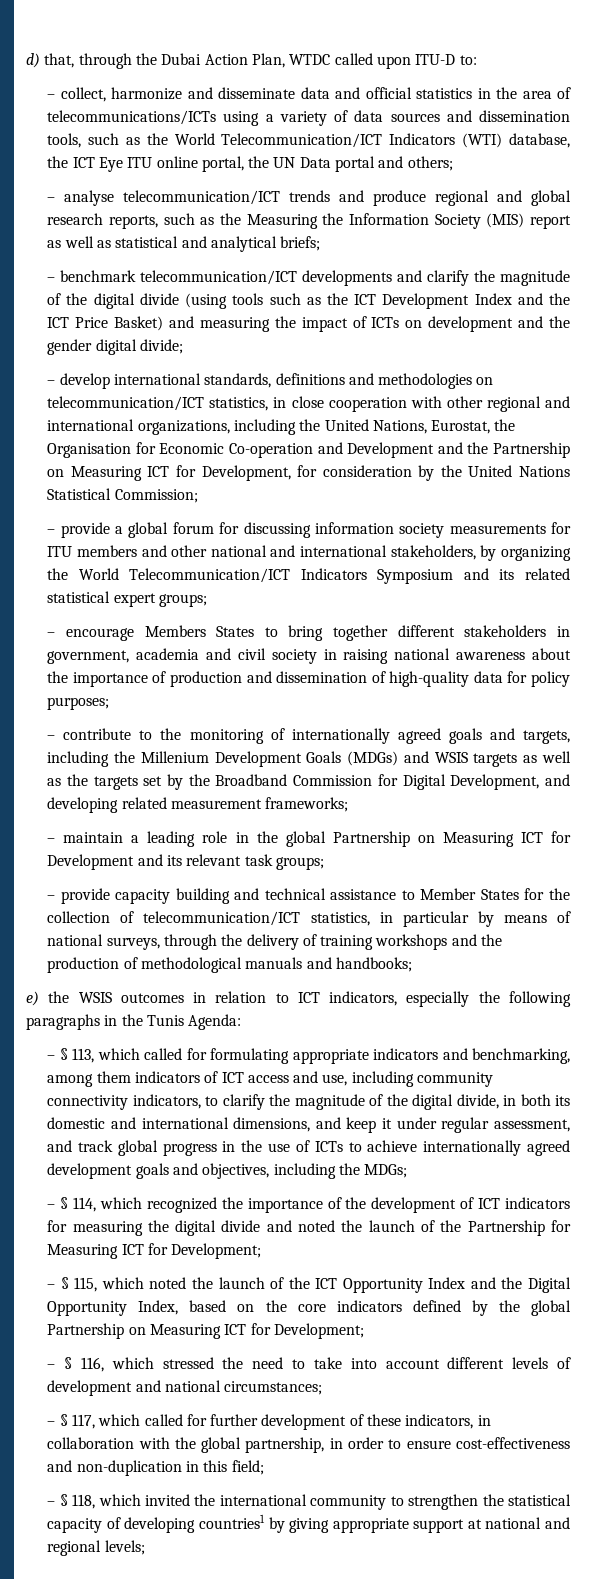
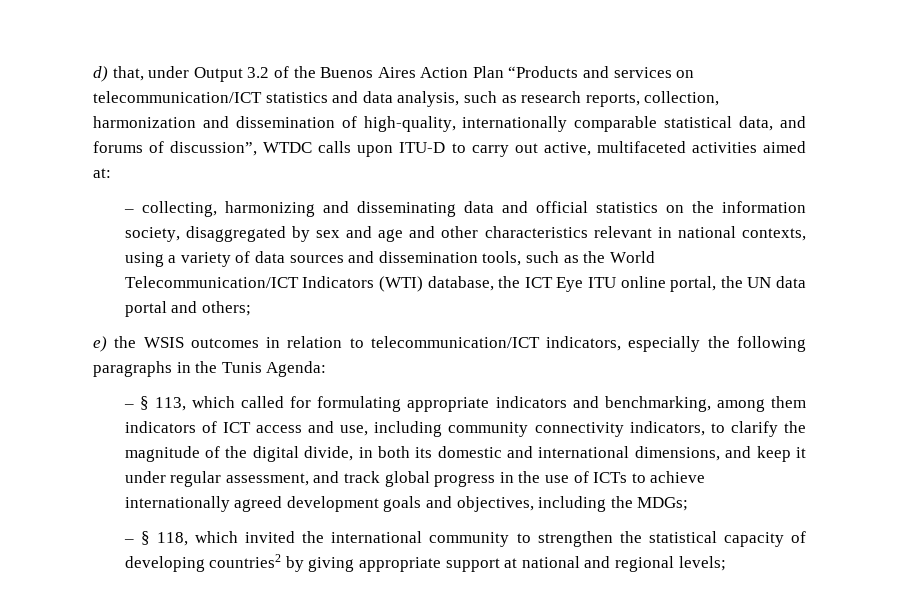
[78,53,477,69] [47,87,572,102] [47,110,217,125] through the Dubai Action Plan, WTDC called upon ITU-D to: // – collect, harmonize and disseminate data and official statistics in the area of telecommunications/ICTs -> [148,66,695,82] [93,91,720,107] [93,116,806,132] [93,141,807,157] [93,168,111,178] [123,201,807,217] [124,226,806,242] under Output 3.2 of the Buenos Aires Action Plan “Products and services on telecommunication/ICT statistics and data analysis, such as research reports, collection, harmonization and dissemination of high-quality, internationally comparable statistical data, and forums of discussion”, WTDC calls upon ITU-D to carry out active, multifaceted activities aimed at: // – collecting, harmonizing and disseminating data and official statistics on the information society, disaggregated by sex and age and other characteristics relevant in national contexts,
[299,157,331,168] Data -> [776,276,806,288] data
[47,190,571,206] [47,213,571,229] [47,236,321,252] [47,270,570,286] [47,293,570,309] [47,316,570,332] [47,339,183,355] [47,373,494,389] [47,396,571,412] [47,419,516,435] [47,442,570,458] [47,465,571,481] [47,488,198,503] [47,522,572,538] [47,545,572,561] [47,568,570,584] [47,591,207,607] [47,625,571,641] [47,648,571,664] [47,671,571,687] [47,697,110,710] [47,728,571,744] [47,751,572,767] [47,774,571,790] [47,797,349,813] [47,831,572,847] [47,854,324,870] [47,888,570,904] [47,911,571,927] [47,934,503,950] [47,957,412,973] // – analyse telecommunication/ICT trends and produce regional and global research reports, such as the Measuring the Information Society (MIS) report as well as statistical and analytical briefs; // – benchmark telecommunication/ICT developments and clarify the magnitude of the digital divide (using tools such as the ICT Development Index and the ICT Price Basket) and measuring the impact of ICTs on development and the gender digital divide; // – develop international standards, definitions and methodologies on telecommunication/ICT statistics, in close cooperation with other regional and international organizations, including the United Nations, Eurostat, the Organisation for Economic Co-operation and Development and the Partnership on Measuring ICT for Development, for consideration by the United Nations Statistical Commission; // – provide a global forum for discussing information society measurements for ITU members and other national and international stakeholders, by organizing the World Telecommunication/ICT Indicators Symposium and its related statistical expert groups; // – encourage Members States to bring together different stakeholders in government, academia and civil society in raising national awareness about the importance of production and dissemination of high-quality data for policy purposes; // – contribute to the monitoring of internationally agreed goals and targets, including the Millenium Development Goals (MDGs) and WSIS targets as well as the targets set by the Broadband Commission for Digital Development, and developing related measurement frameworks; // – maintain a leading role in the global Partnership on Measuring ICT for Development and its relevant task groups; // – provide capacity building and technical assistance to Member States for the collection of telecommunication/ICT statistics, in particular by means of national surveys, through the delivery of training workshops and the production of methodological manuals and handbooks; -> (251, 308) none
[297,992,320,1003] ICT -> [370,336,540,348] telecommunication/ICT
[47,1197,570,1213] [47,1220,572,1236] [47,1243,262,1259] [47,1277,571,1293] [47,1300,572,1316] [47,1323,364,1339] [47,1357,572,1372] [47,1380,323,1396] [47,1414,491,1430] [47,1437,570,1453] [47,1460,264,1476] // – § 114, which recognized the importance of the development of ICT indicators for measuring the digital divide and noted the launch of the Partnership for Measuring ICT for Development; // – § 115, which noted the launch of the ICT Opportunity Index and the Digital Opportunity Index, based on the core indicators defined by the global Partnership on Measuring ICT for Development; // – § 116, which stressed the need to take into account different levels of development and national circumstances; // – § 117, which called for further development of these indicators, in collaboration with the global partnership, in order to ensure cost-effectiveness and non-duplication in this field; -> (689, 504) none
[198,1514,265,1529] countries1 -> [209,554,282,568] countries2

